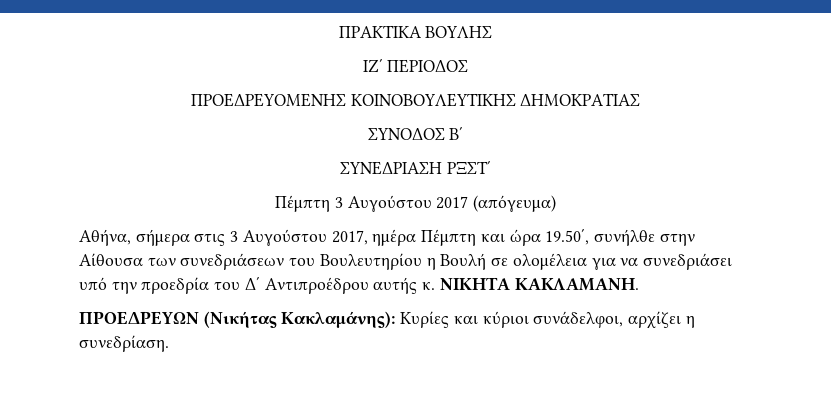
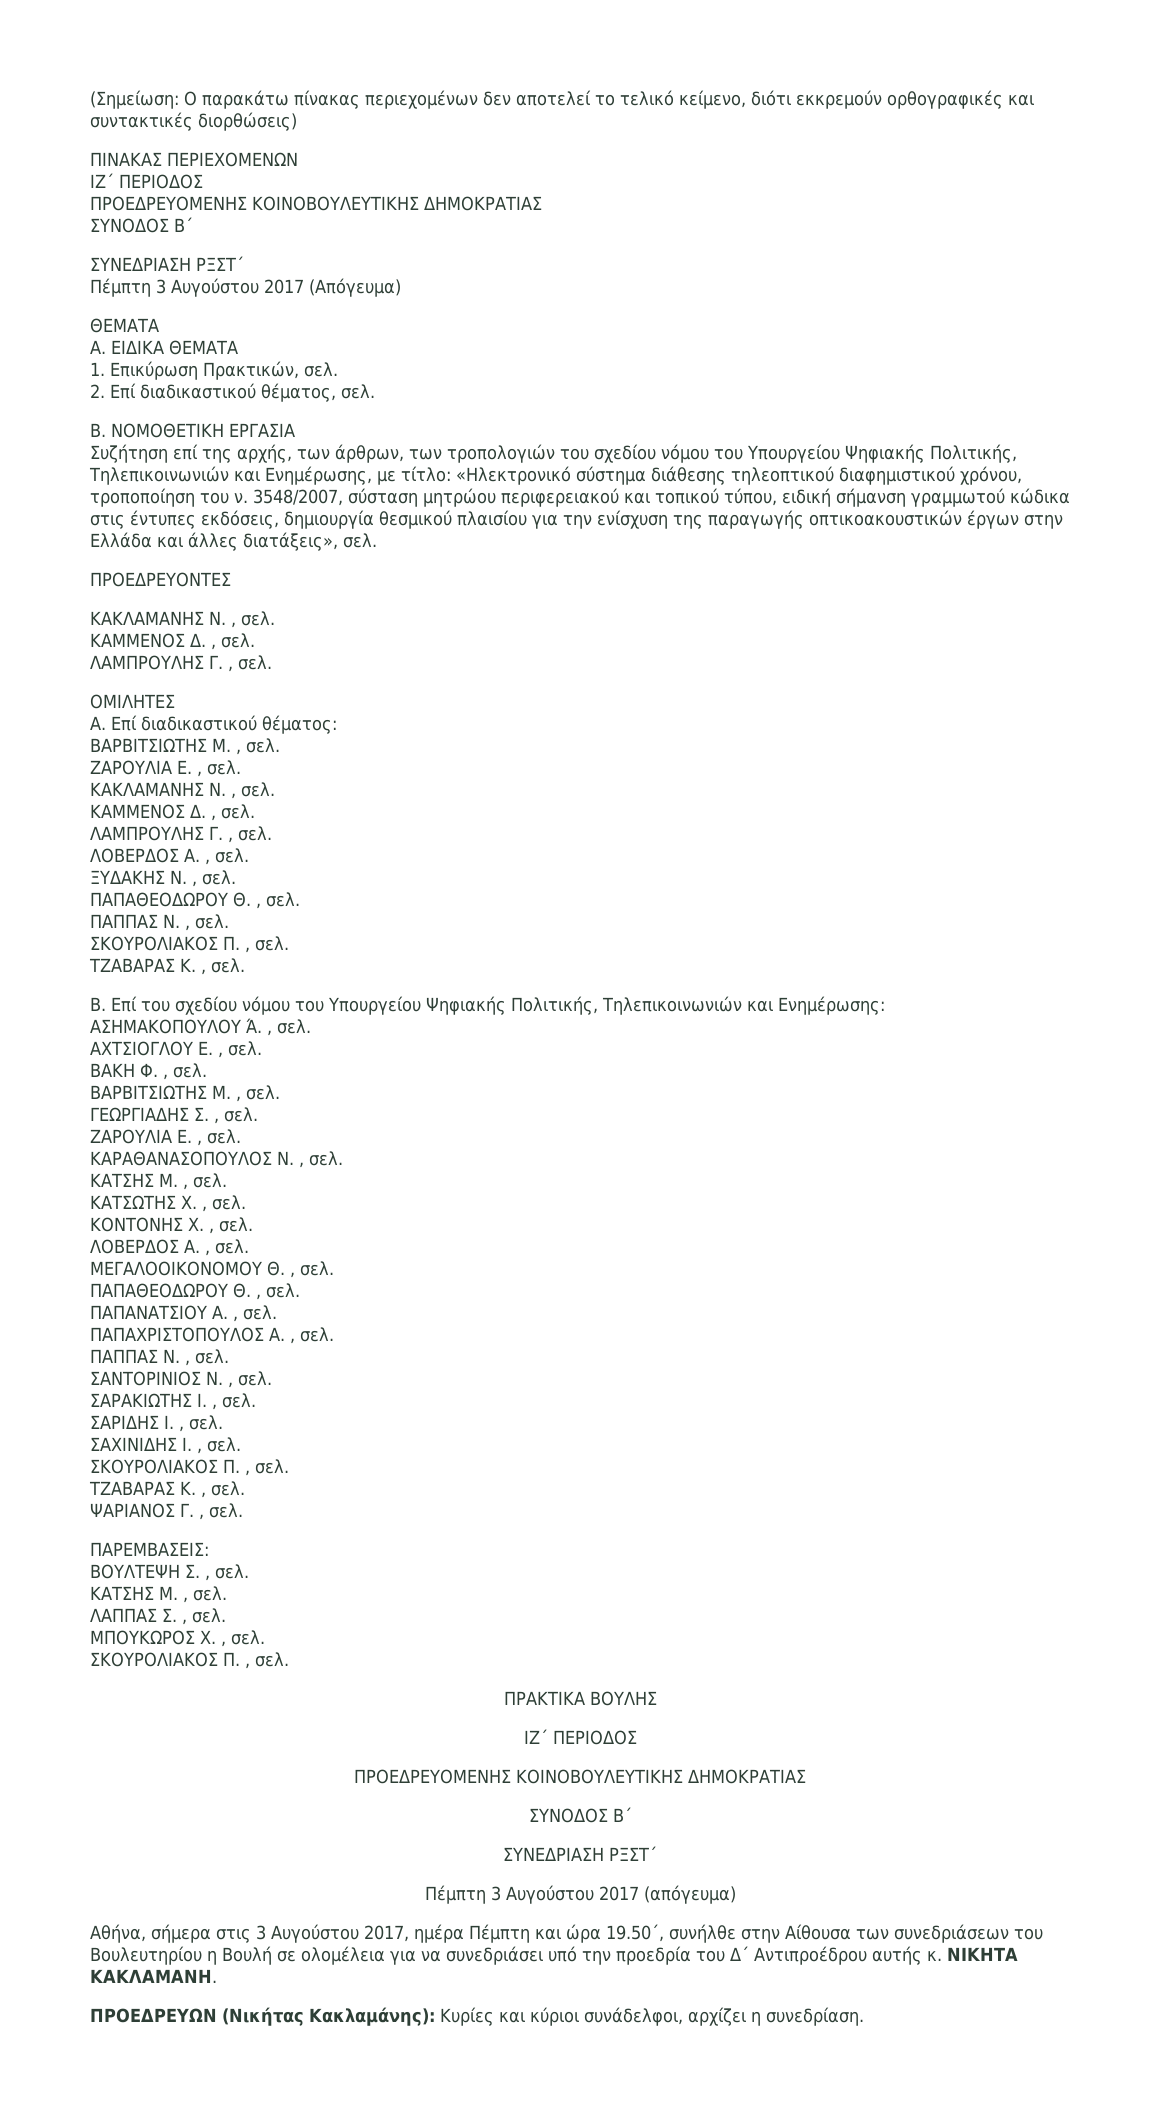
(338, 31) none -> [90,90,1034,109] [90,112,297,131] [90,152,298,167] [90,173,203,189] [90,196,542,211] [90,217,193,233] [90,256,244,271] [90,278,401,297] [90,318,159,333] [90,340,238,355] [90,361,338,380] [90,383,375,402] [90,423,295,438] [90,444,1017,463] [89,466,1022,485] [90,488,1070,507] [90,510,1063,529] [90,532,377,551] [90,572,231,587] [90,611,275,628] [90,633,255,650] [90,655,272,672] [90,694,175,709] [90,715,337,734] [90,738,280,755] [90,760,241,777] [90,782,275,799] [90,804,255,821] [90,826,272,843] [90,848,249,865] [90,870,236,887] [90,892,300,909] [90,914,229,931] [90,936,289,953] [89,958,245,975] [90,996,885,1015] [90,1018,311,1036] [90,1041,262,1058] [90,1063,207,1080] [90,1085,280,1102] [90,1107,258,1124] [90,1129,241,1146] [90,1151,343,1168] [90,1173,227,1190] [90,1195,246,1212] [90,1217,253,1234] [90,1239,249,1256] [90,1261,334,1278] [90,1283,300,1300] [90,1305,277,1322] [90,1327,334,1344] [90,1349,229,1366] [90,1371,272,1388] [90,1393,256,1410] [90,1415,223,1432] [90,1437,241,1454] [90,1459,289,1476] [89,1481,245,1498] [90,1503,243,1520] [90,1542,209,1556] [90,1564,249,1581] [90,1586,227,1603] [90,1608,226,1625] [90,1630,265,1647] [90,1652,289,1669] (Σημείωση: Ο παρακάτω πίνακας περιεχομένων δεν αποτελεί το τελικό κείμενο, διότι εκκρεμούν ορθογραφικές και συντακτικές διορθώσεις) // ΠΙΝΑΚΑΣ ΠΕΡΙΕΧΟΜΕΝΩΝ // ΙΖ΄ ΠΕΡΙΟΔΟΣ // ΠΡΟΕΔΡΕΥΟΜΕΝΗΣ ΚΟΙΝΟΒΟΥΛΕΥΤΙΚΗΣ ΔΗΜΟΚΡΑΤΙΑΣ // ΣΥΝΟΔΟΣ Β΄ // ΣΥΝΕΔΡΙΑΣΗ ΡΞΣΤ΄ // Πέμπτη 3 Αυγούστου 2017 (Απόγευμα) // ΘΕΜΑΤΑ // Α. ΕΙΔΙΚΑ ΘΕΜΑΤΑ // 1. Επικύρωση Πρακτικών, σελ. // 2. Επί διαδικαστικού θέματος, σελ. // Β. ΝΟΜΟΘΕΤΙΚΗ ΕΡΓΑΣΙΑ // Συζήτηση επί της αρχής, των άρθρων, των τροπολογιών του σχεδίου νόμου του Υπουργείου Ψηφιακής Πολιτικής, Τηλεπικοινωνιών και Ενημέρωσης, με τίτλο: «Ηλεκτρονικό σύστημα διάθεσης τηλεοπτικού διαφημιστικού χρόνου, τροποποίηση του ν. 3548/2007, σύσταση μητρώου περιφερειακού και τοπικού τύπου, ειδική σήμανση γραμμωτού κώδικα στις έντυπες εκδόσεις, δημιουργία θεσμικού πλαισίου για την ενίσχυση της παραγωγής οπτικοακουστικών έργων στην Ελλάδα και άλλες διατάξεις», σελ. // ΠΡΟΕΔΡΕΥΟΝΤΕΣ // ΚΑΚΛΑΜΑΝΗΣ Ν. , σελ. // ΚΑΜΜΕΝΟΣ Δ. , σελ. // ΛΑΜΠΡΟΥΛΗΣ Γ. , σελ. // ΟΜΙΛΗΤΕΣ // Α. Επί διαδικαστικού θέματος: // ΒΑΡΒΙΤΣΙΩΤΗΣ Μ. , σελ. // ΖΑΡΟΥΛΙΑ Ε. , σελ. // ΚΑΚΛΑΜΑΝΗΣ Ν. , σελ. // ΚΑΜΜΕΝΟΣ Δ. , σελ. // ΛΑΜΠΡΟΥΛΗΣ Γ. , σελ. // ΛΟΒΕΡΔΟΣ Α. , σελ. // ΞΥΔΑΚΗΣ Ν. , σελ. // ΠΑΠΑΘΕΟΔΩΡΟΥ Θ. , σελ. // ΠΑΠΠΑΣ Ν. , σελ. // ΣΚΟΥΡΟΛΙΑΚΟΣ Π. , σελ. // ΤΖΑΒΑΡΑΣ Κ. , σελ. // Β. Επί του σχεδίου νόμου του Υπουργείου Ψηφιακής Πολιτικής, Τηλεπικοινωνιών και Ενημέρωσης: // ΑΣΗΜΑΚΟΠΟΥΛΟΥ Ά. , σελ. // ΑΧΤΣΙΟΓΛΟΥ Ε. , σελ. // ΒΑΚΗ Φ. , σελ. // ΒΑΡΒΙΤΣΙΩΤΗΣ Μ. , σελ. // ΓΕΩΡΓΙΑΔΗΣ Σ. , σελ. // ΖΑΡΟΥΛΙΑ Ε. , σελ. // ΚΑΡΑΘΑΝΑΣΟΠΟΥΛΟΣ Ν. , σελ. // ΚΑΤΣΗΣ Μ. , σελ. // ΚΑΤΣΩΤΗΣ Χ. , σελ. // ΚΟΝΤΟΝΗΣ Χ. , σελ. // ΛΟΒΕΡΔΟΣ Α. , σελ. // ΜΕΓΑΛΟΟΙΚΟΝΟΜΟΥ Θ. , σελ. // ΠΑΠΑΘΕΟΔΩΡΟΥ Θ. , σελ. // ΠΑΠΑΝΑΤΣΙΟΥ Α. , σελ. // ΠΑΠΑΧΡΙΣΤΟΠΟΥΛΟΣ Α. , σελ. // ΠΑΠΠΑΣ Ν. , σελ. // ΣΑΝΤΟΡΙΝΙΟΣ Ν. , σελ. // ΣΑΡΑΚΙΩΤΗΣ Ι. , σελ. // ΣΑΡΙΔΗΣ Ι. , σελ. // ΣΑΧΙΝΙΔΗΣ Ι. , σελ. // ΣΚΟΥΡΟΛΙΑΚΟΣ Π. , σελ. // ΤΖΑΒΑΡΑΣ Κ. , σελ. // ΨΑΡΙΑΝΟΣ Γ. , σελ. // ΠΑΡΕΜΒΑΣΕΙΣ: // ΒΟΥΛΤΕΨΗ Σ. , σελ. // ΚΑΤΣΗΣ Μ. , σελ. // ΛΑΠΠΑΣ Σ. , σελ. // ΜΠΟΥΚΩΡΟΣ Χ. , σελ. // ΣΚΟΥΡΟΛΙΑΚΟΣ Π. , σελ. //

